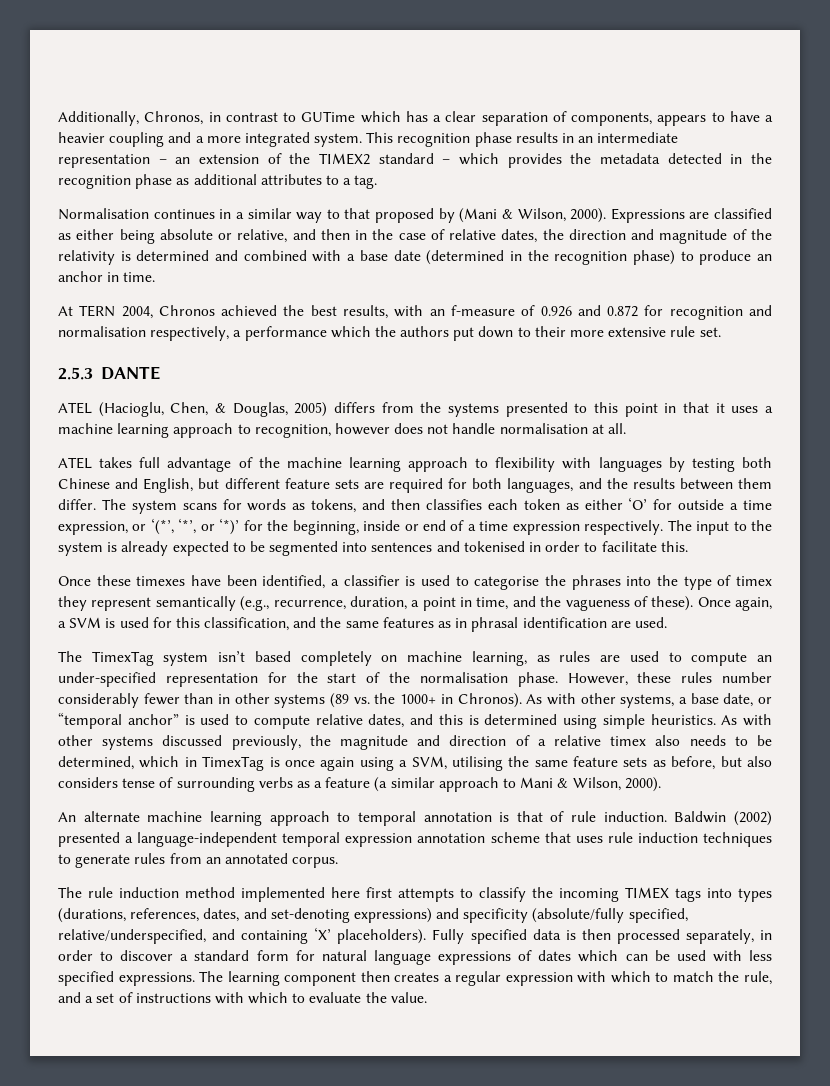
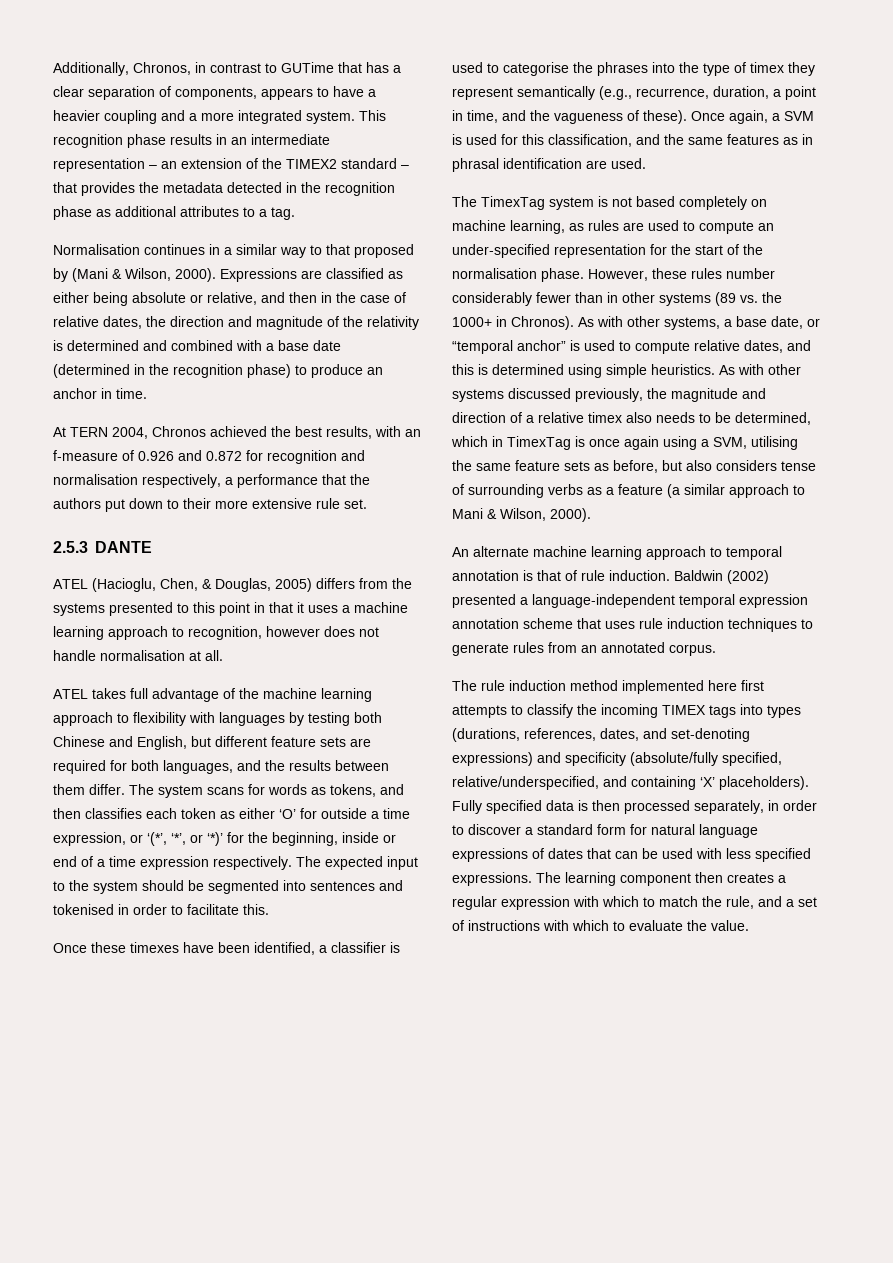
[360,111,401,123] which -> [338,62,362,73] that
[459,153,500,165] which -> [53,182,77,193] that
[330,326,371,338] which -> [322,474,346,485] that
(692, 525) none -> [325,856,383,870] expected
[107,541,246,556] is already expected to -> [142,880,184,891] should
[218,651,246,662] isn’t -> [598,196,632,207] is not
[578,950,619,962] which -> [587,848,611,859] that

